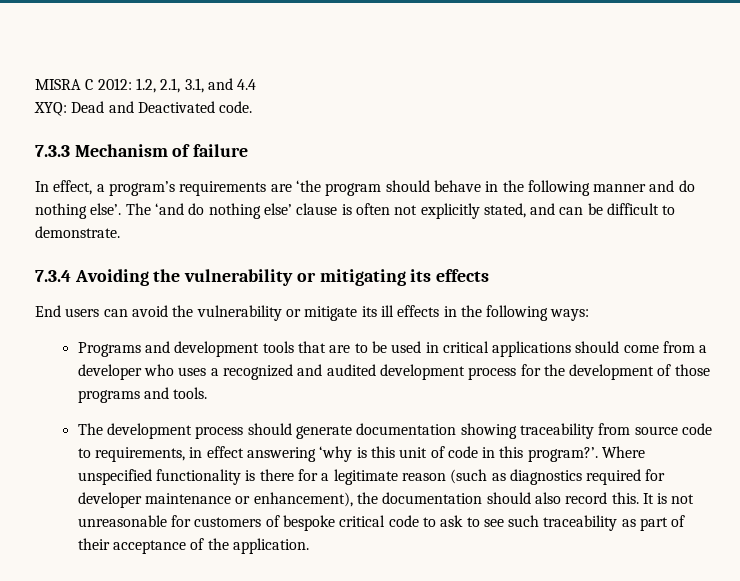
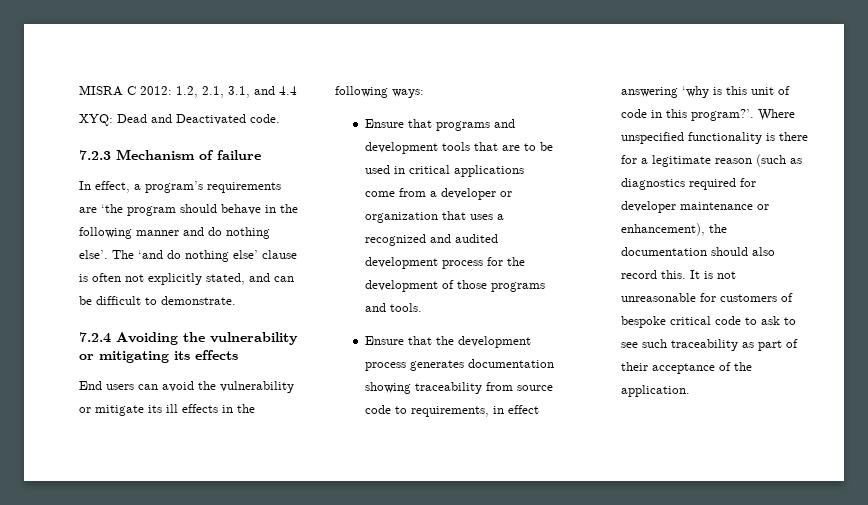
[35,145,70,157] 7.3.3 -> [79,150,111,160] 7.2.3
[35,270,71,282] 7.3.4 -> [79,332,111,343] 7.2.4
[77,342,141,357] Programs -> [365,119,491,131] Ensure that programs
[575,341,620,353] should -> (525, 171) none
[143,364,174,376] who -> [500,191,513,197] [365,211,467,223] or organization that
[77,423,352,439] The development process should generate -> [365,336,532,348] [365,360,465,371] Ensure that the development process generates

